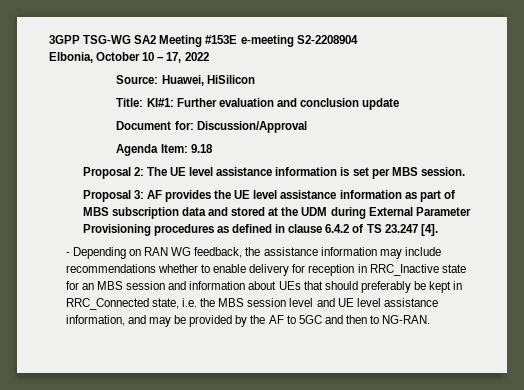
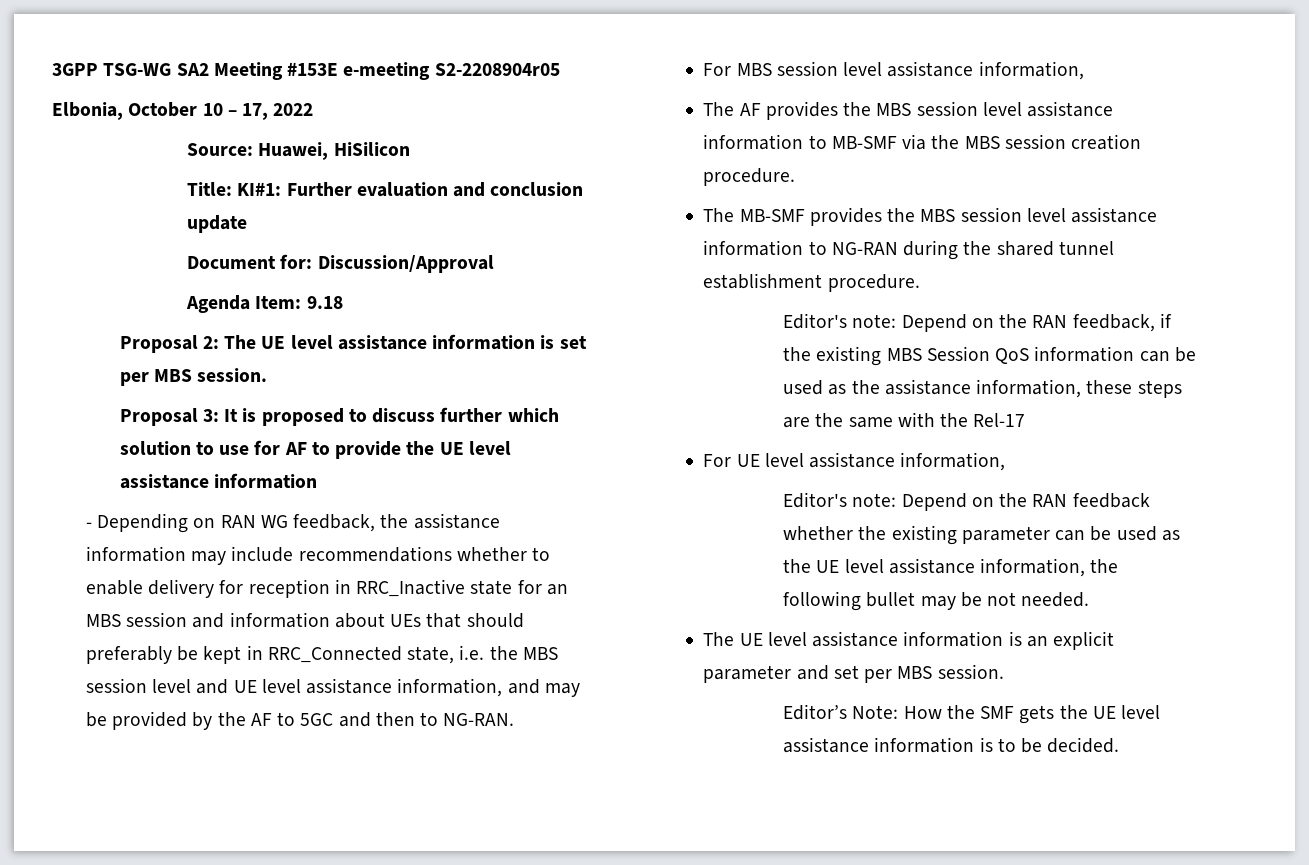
[296,35,358,44] S2-2208904 -> [434,63,560,76] S2-2208904r05
[146,190,455,202] [82,207,471,219] [82,224,438,236] AF provides the UE level assistance information as part of MBS subscription data and stored at the UDM during External Parameter Provisioning procedures as defined in clause 6.4.2 of TS 23.247 [4]. -> [224,407,559,426] [119,440,511,459] [119,473,317,489] It is proposed to discuss further which solution to use for AF to provide the UE level assistance information
(431, 319) none -> [703,61,1084,80] [703,101,1114,120] [703,134,1142,150] [703,168,796,186] [703,207,1158,226] [703,240,1114,260] [703,273,920,292] [783,313,1173,332] [783,346,1197,366] [783,379,1182,398] [783,412,1026,428] [703,452,1006,471] [783,492,1150,511] [783,525,1181,545] [783,558,1119,577] [783,591,1090,611] [703,631,1115,650] [703,664,1004,683] [783,704,1161,724] [783,737,1120,753] // For MBS session level assistance information, // The AF provides the MBS session level assistance information to MB-SMF via the MBS session creation procedure. // The MB-SMF provides the MBS session level assistance information to NG-RAN during the shared tunnel establishment procedure. // Editor's note: Depend on the RAN feedback, if the existing MBS Session QoS information can be used as the assistance information, these steps are the same with the Rel-17 // For UE level assistance information, // Editor's note: Depend on the RAN feedback whether the existing parameter can be used as the UE level assistance information, the following bullet may be not needed. // The UE level assistance information is an explicit parameter and set per MBS session. // Editor’s Note: How the SMF gets the UE level assistance information is to be decided.

